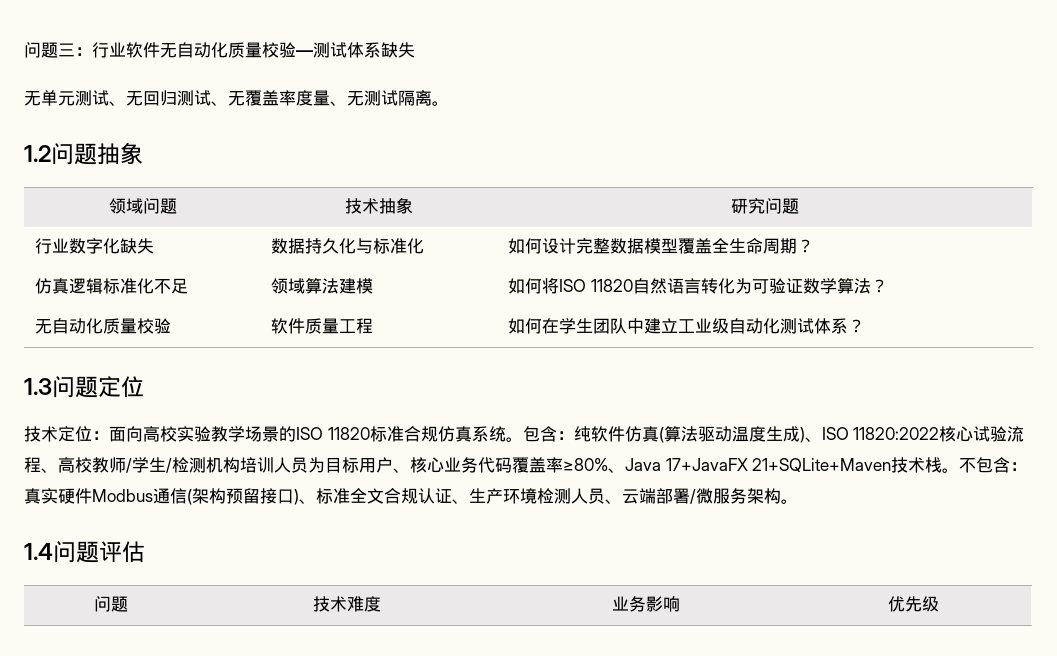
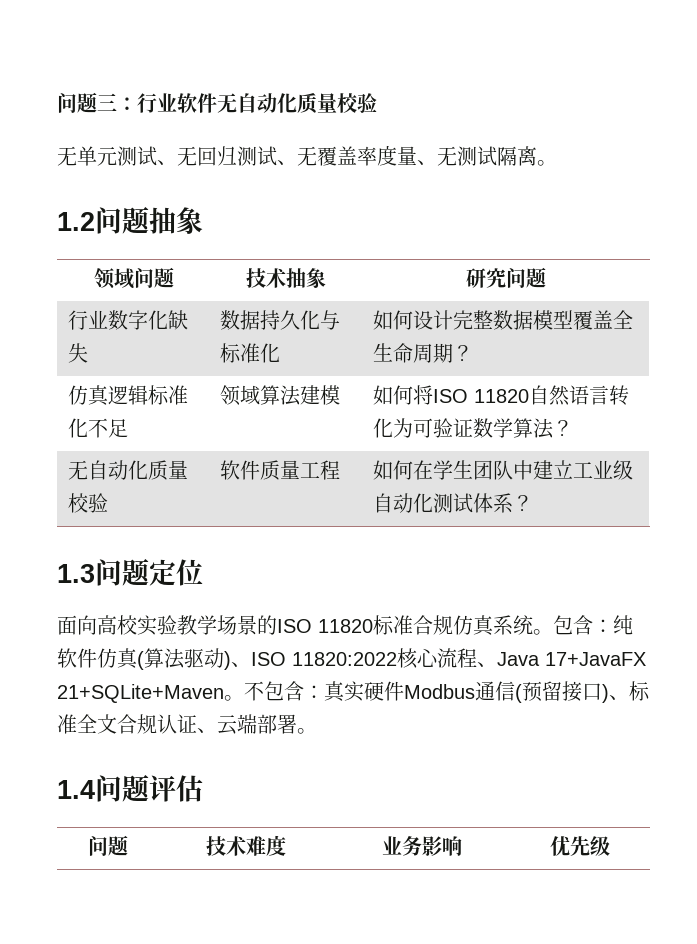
[296,42,415,58] —测试体系缺失 -> (377, 103) none
[24,426,109,442] 技术定位： -> (203, 572) none
[731,426,800,442] 温度生成 -> (224, 658) none
[973,426,1025,442] [24,457,608,473] 试验流程、高校教师/学生/检测机构培训人员为目标用户、核心业务代码覆盖率≥80% -> [437,648,477,668] 流程
[891,457,943,473] 技术栈 -> (224, 693) none
[192,488,226,504] 架构 -> (522, 693) none
[469,488,781,504] 生产环境检测人员、云端部署/微服务架构 -> [217,714,297,735] 云端部署

